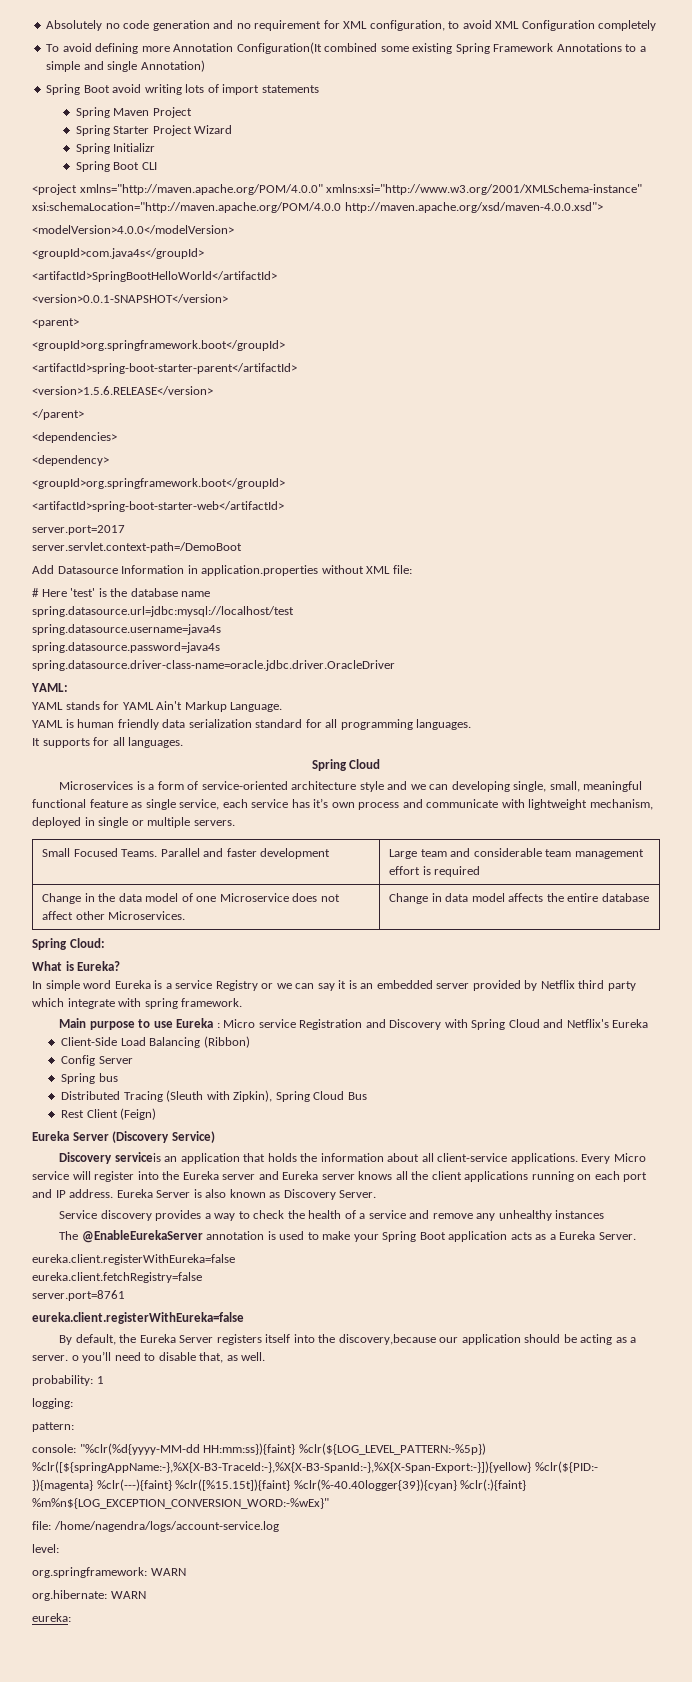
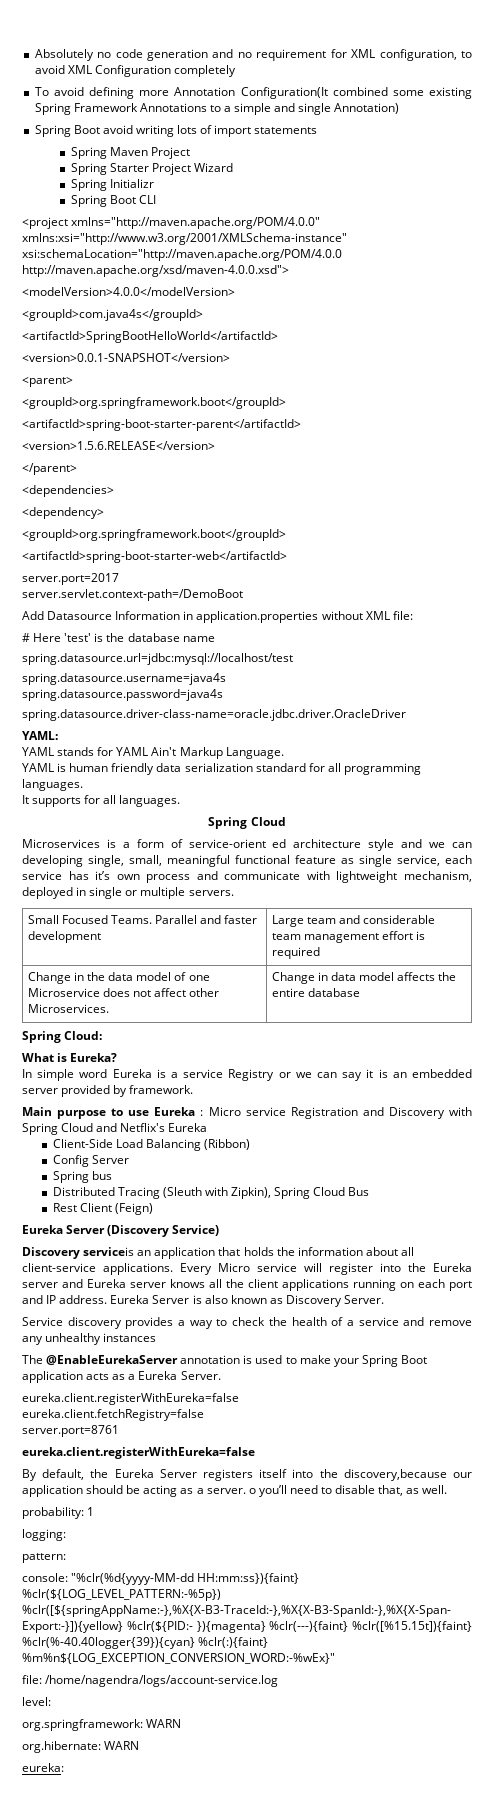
[201,781,288,790] service-oriented -> [188,839,287,848] service-orient ed
[540,980,636,991] [32,998,178,1009] Netflix third party which integrate with spring -> (128, 1091) none

